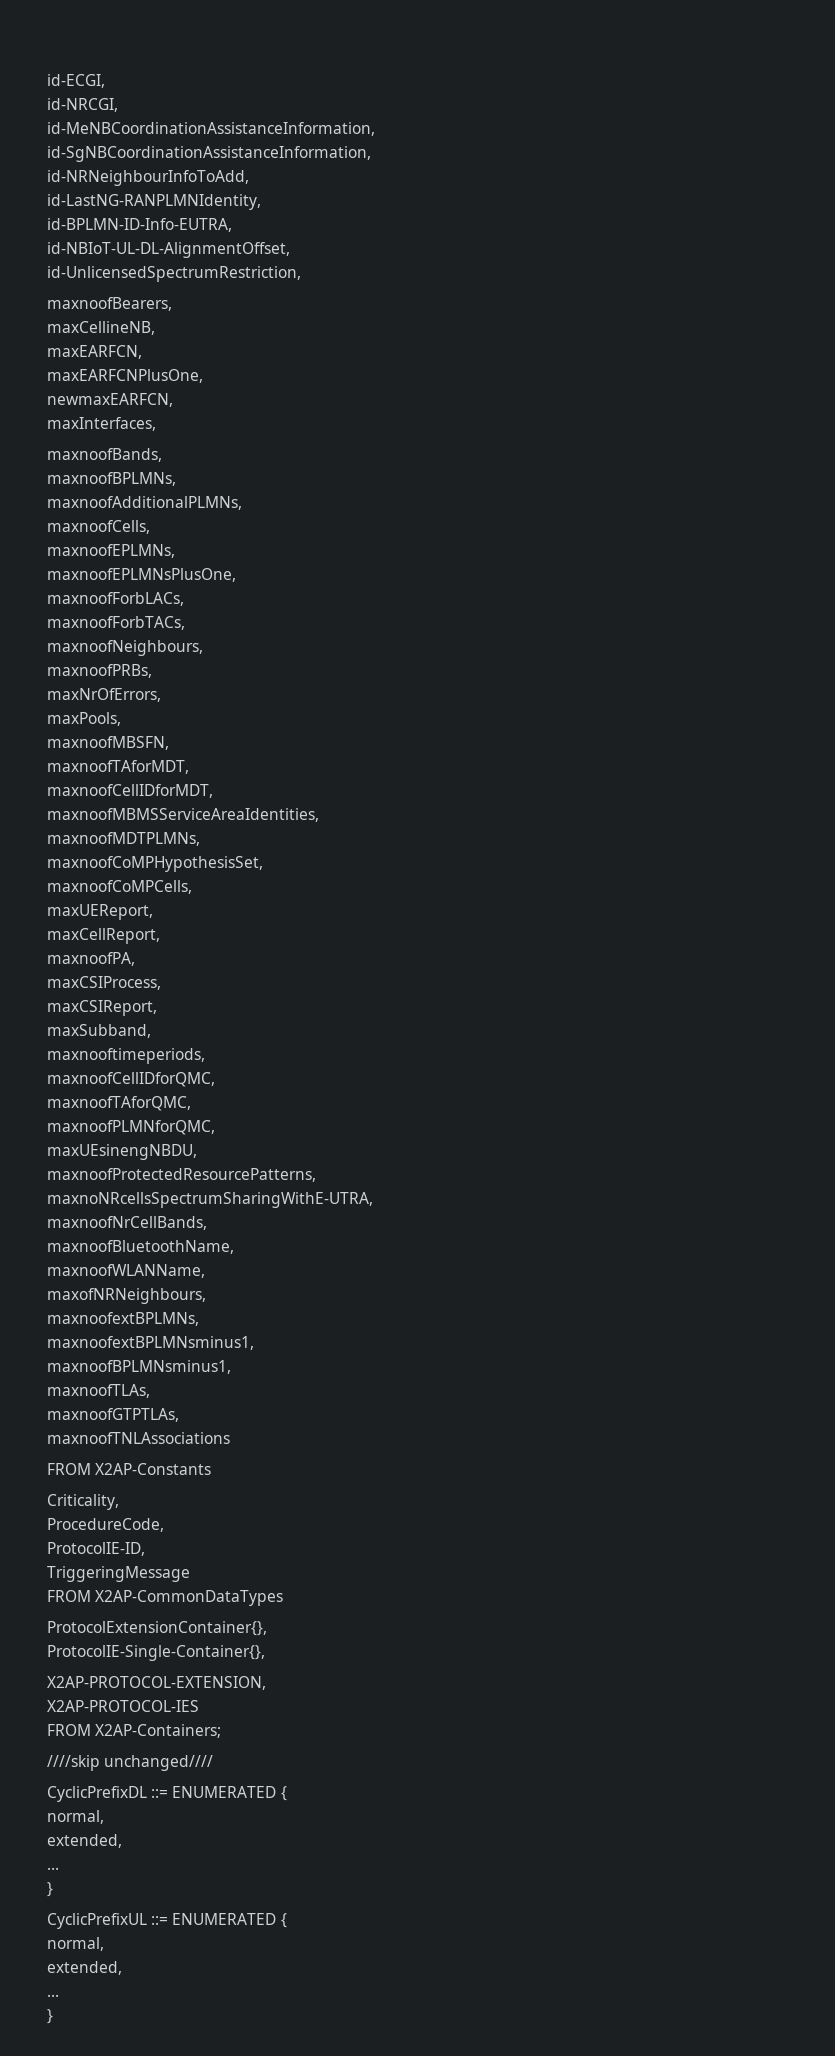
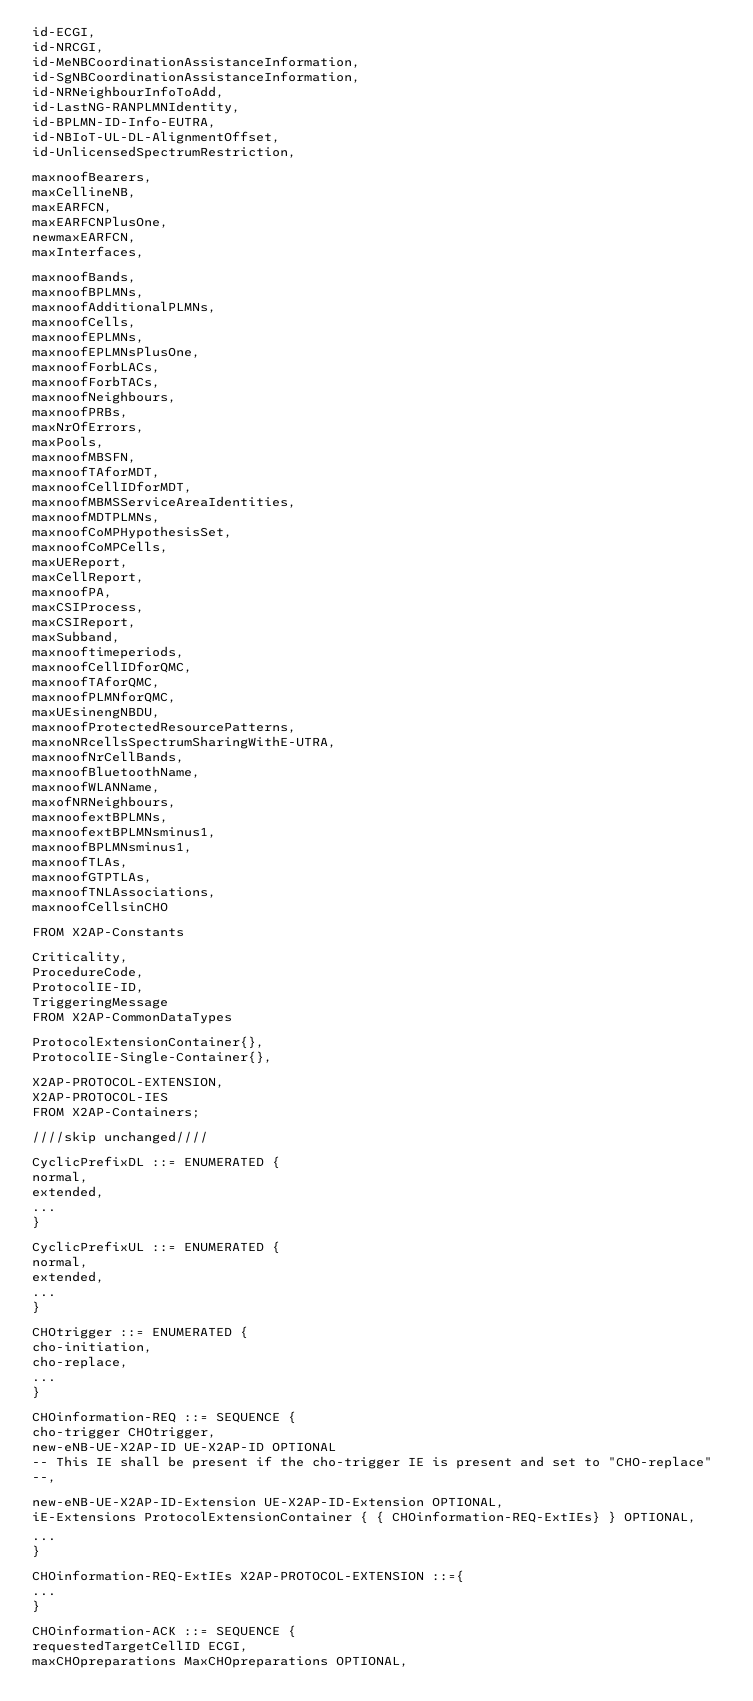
[47,1432,230,1444] maxnoofTNLAssociations -> [32,886,216,898] [32,901,168,912] maxnoofTNLAssociations, // maxnoofCellsinCHO
(53, 2016) none -> [32,1326,248,1339] [32,1341,152,1353] [32,1356,128,1369] [32,1379,56,1382] [32,1386,40,1399] [32,1411,296,1424] [32,1426,216,1439] [32,1442,336,1452] [32,1456,712,1469] [32,1477,56,1483] [32,1497,504,1508] [32,1511,696,1524] [32,1538,56,1541] [32,1545,40,1558] [32,1570,464,1583] [32,1593,56,1596] [32,1600,40,1613] [32,1625,296,1638] [32,1640,248,1653] [32,1656,408,1668] // CHOtrigger ::= ENUMERATED { // cho-initiation, // cho-replace, // ... // } // CHOinformation-REQ ::= SEQUENCE { // cho-trigger CHOtrigger, // new-eNB-UE-X2AP-ID UE-X2AP-ID OPTIONAL // -- This IE shall be present if the cho-trigger IE is present and set to "CHO-replace" --, // new-eNB-UE-X2AP-ID-Extension UE-X2AP-ID-Extension OPTIONAL, // iE-Extensions ProtocolExtensionContainer { { CHOinformation-REQ-ExtIEs} } OPTIONAL, // ... // } // CHOinformation-REQ-ExtIEs X2AP-PROTOCOL-EXTENSION ::={ // ... // } // CHOinformation-ACK ::= SEQUENCE { // requestedTargetCellID ECGI, // maxCHOpreparations MaxCHOpreparations OPTIONAL,

